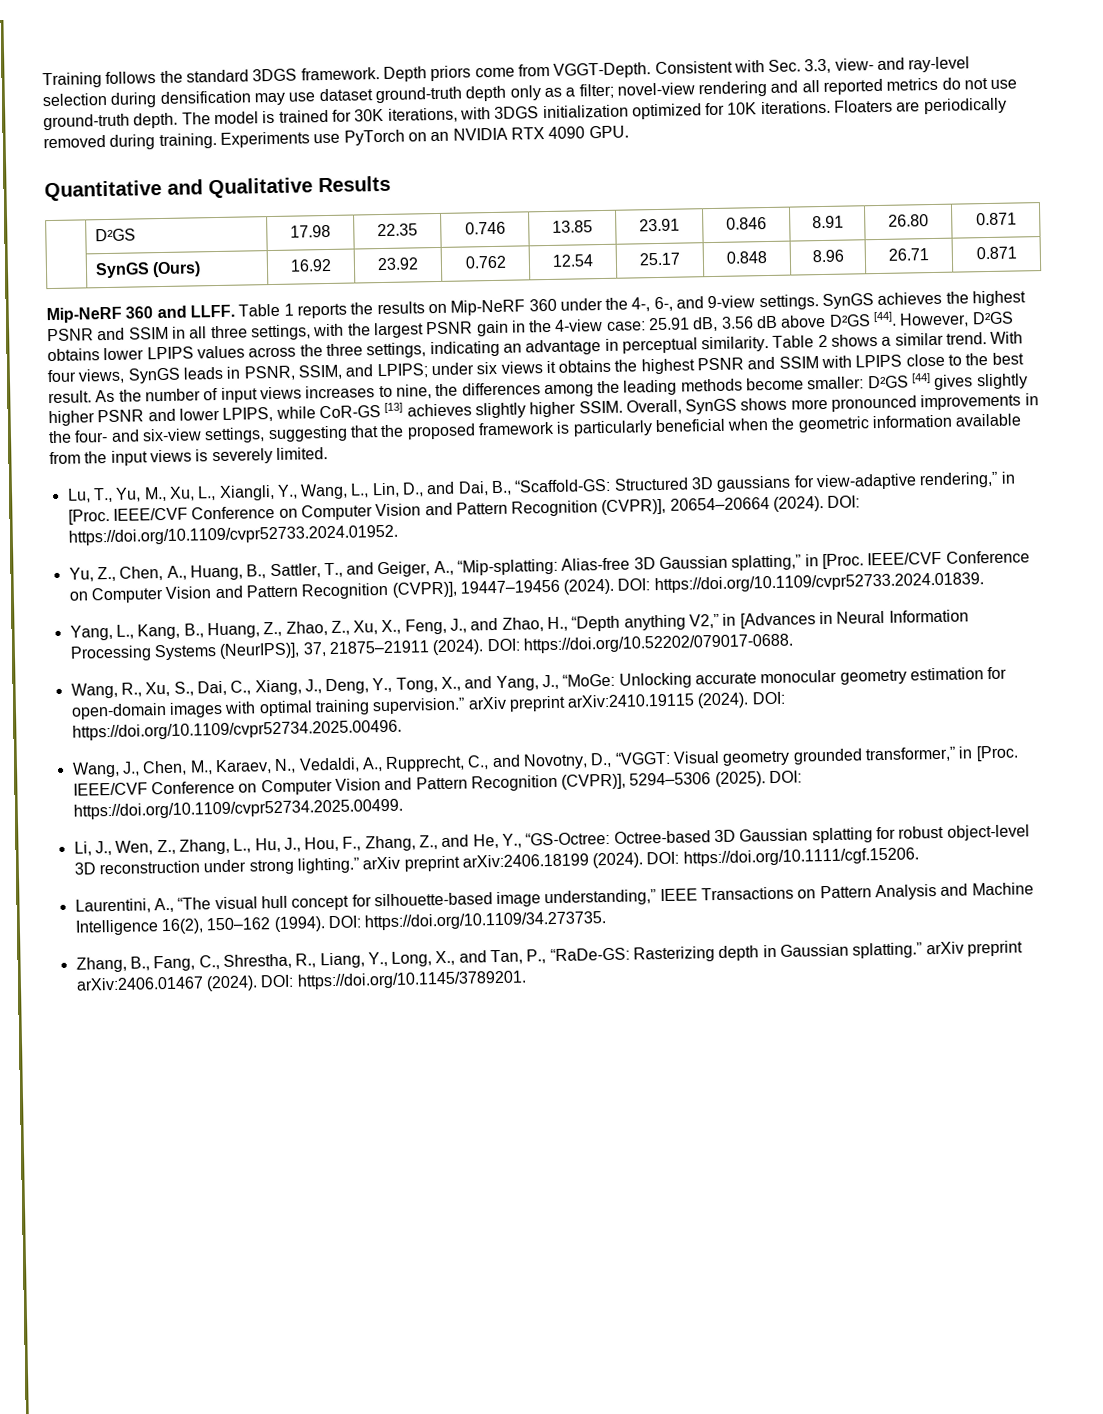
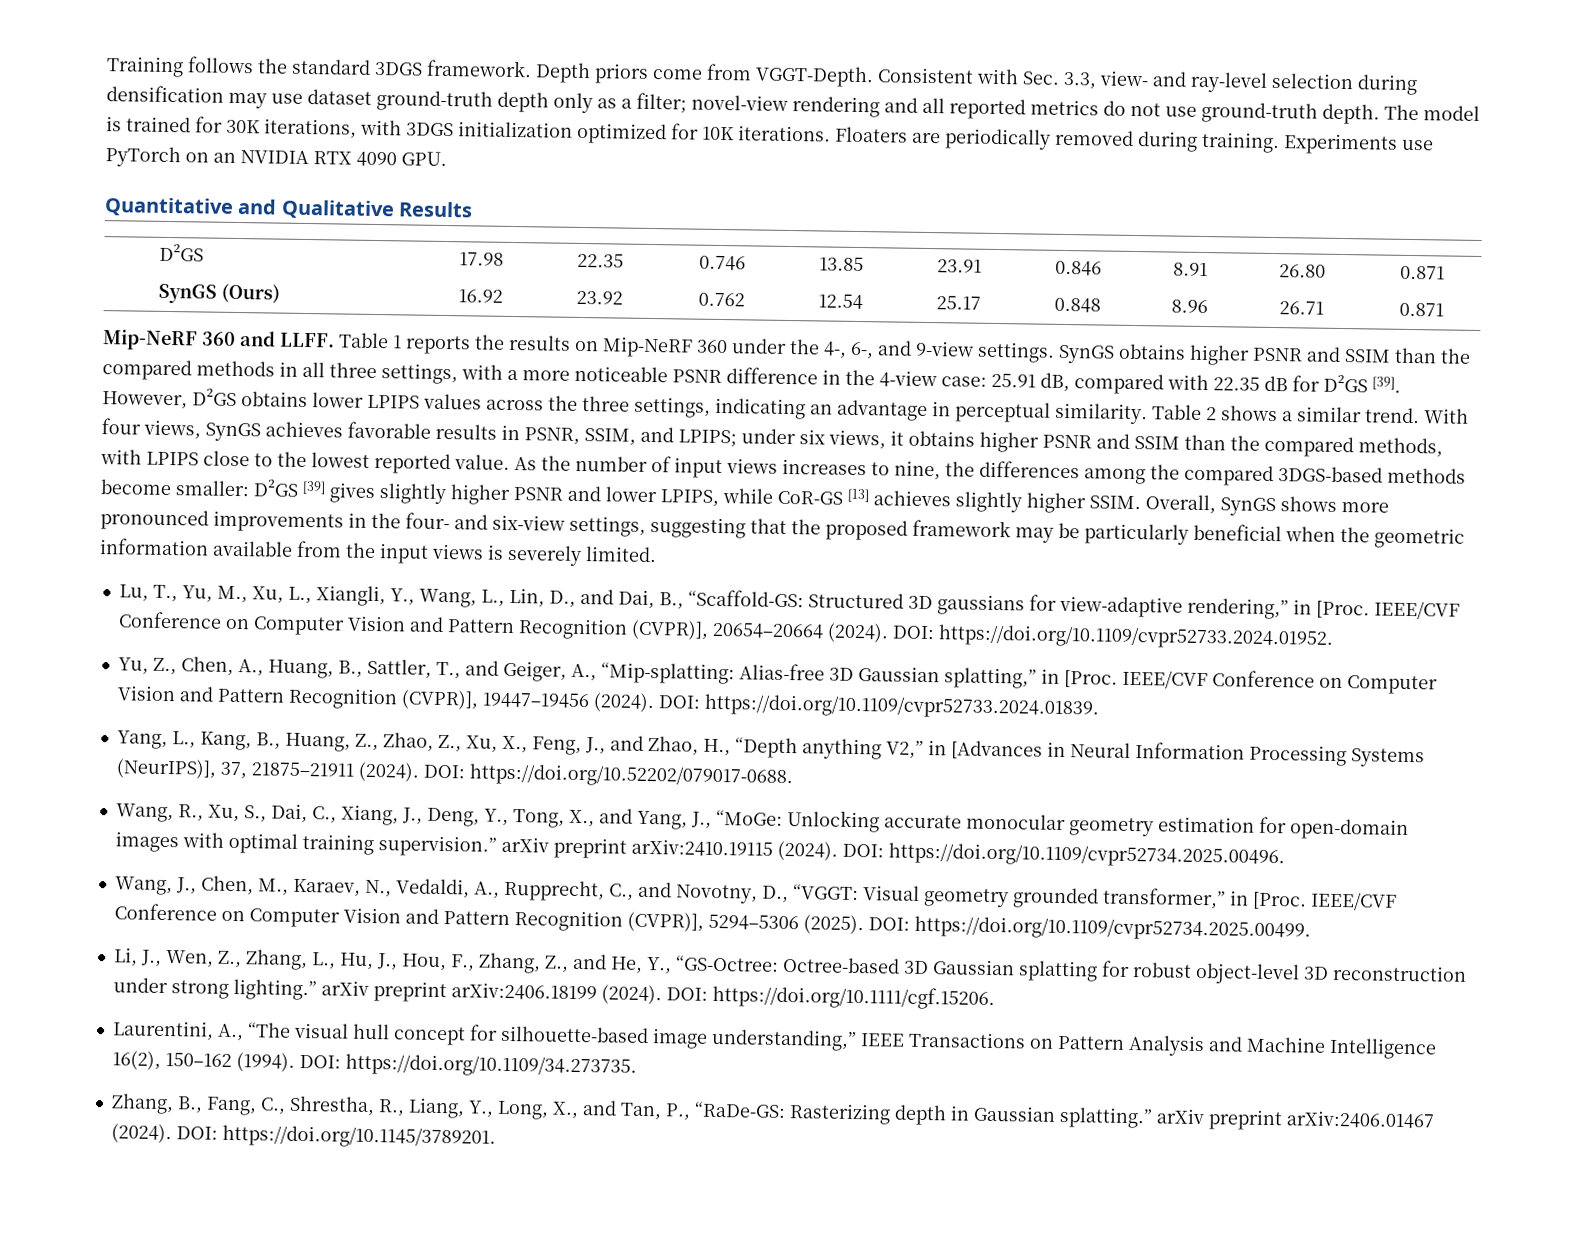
[877,290,1027,307] [47,326,169,342] achieves the highest PSNR and SSIM -> [1118,343,1471,366] [102,359,275,381] obtains higher PSNR and SSIM than the compared methods
[347,320,509,339] the largest PSNR gain -> [507,365,818,385] a more noticeable PSNR difference
[720,311,898,329] 3.56 dB above D²GS [44]. -> [1074,373,1401,395] compared with 22.35 dB for D²GS [39].
[182,366,223,380] leads -> [265,421,497,440] achieves favorable results
[500,361,543,374] views -> [828,429,886,450] views,
[614,356,819,375] the highest PSNR and SSIM -> [979,431,1443,458] higher PSNR and SSIM than the compared methods,
[991,352,1024,365] [48,390,92,404] best result. -> [311,452,510,475] lowest reported value.
[623,379,678,396] leading -> [1184,464,1383,487] compared 3DGS-based
[912,373,932,384] [44] -> [302,480,326,495] [39]
[556,421,571,434] is -> [1015,522,1080,543] may be

